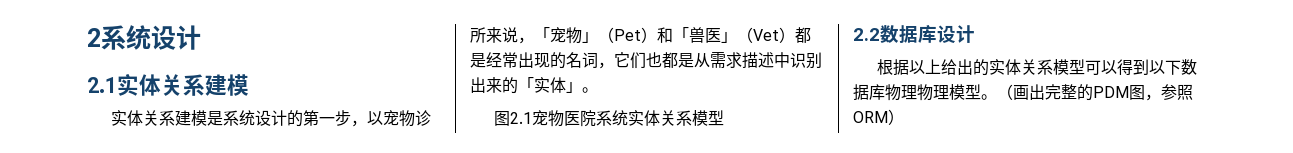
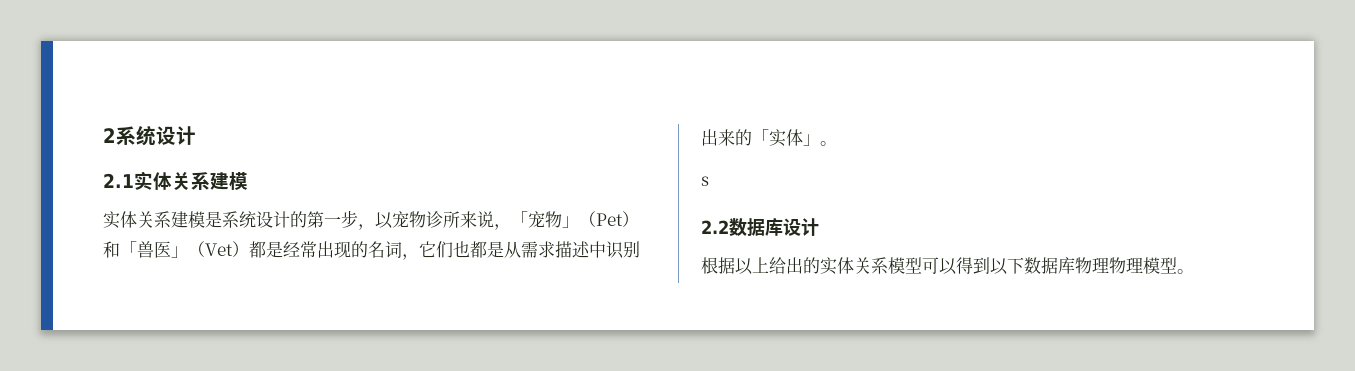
[493,110,724,127] 图2.1宠物医院系统实体关系模型 -> [701,176,709,186] s
[997,84,1193,101] [853,109,904,125] （画出完整的PDM图，参照ORM） -> (1194, 271) none

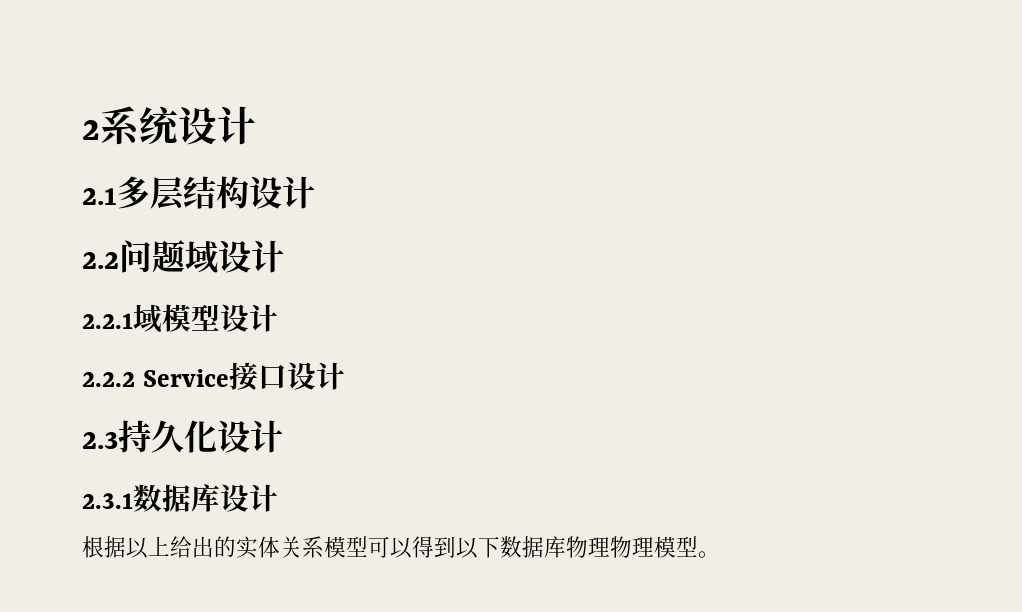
[134,171,248,190] [103,210,639,230] [103,241,640,260] [701,129,837,147] [701,176,709,186] [701,220,729,234] 实体关系建模 // 实体关系建模是系统设计的第一步，以宠物诊所来说，「宠物」（Pet）和「兽医」（Vet）都是经常出现的名词，它们也都是从需求描述中识别出来的「实体」。 // s // 2.2 -> [117,176,315,210] [82,240,284,274] [82,304,278,333] [82,362,345,391] [82,420,283,453] [82,493,133,509] 多层结构设计 // 2.2问题域设计 // 2.2.1域模型设计 // 2.2.2 Service接口设计 // 2.3持久化设计 // 2.3.1

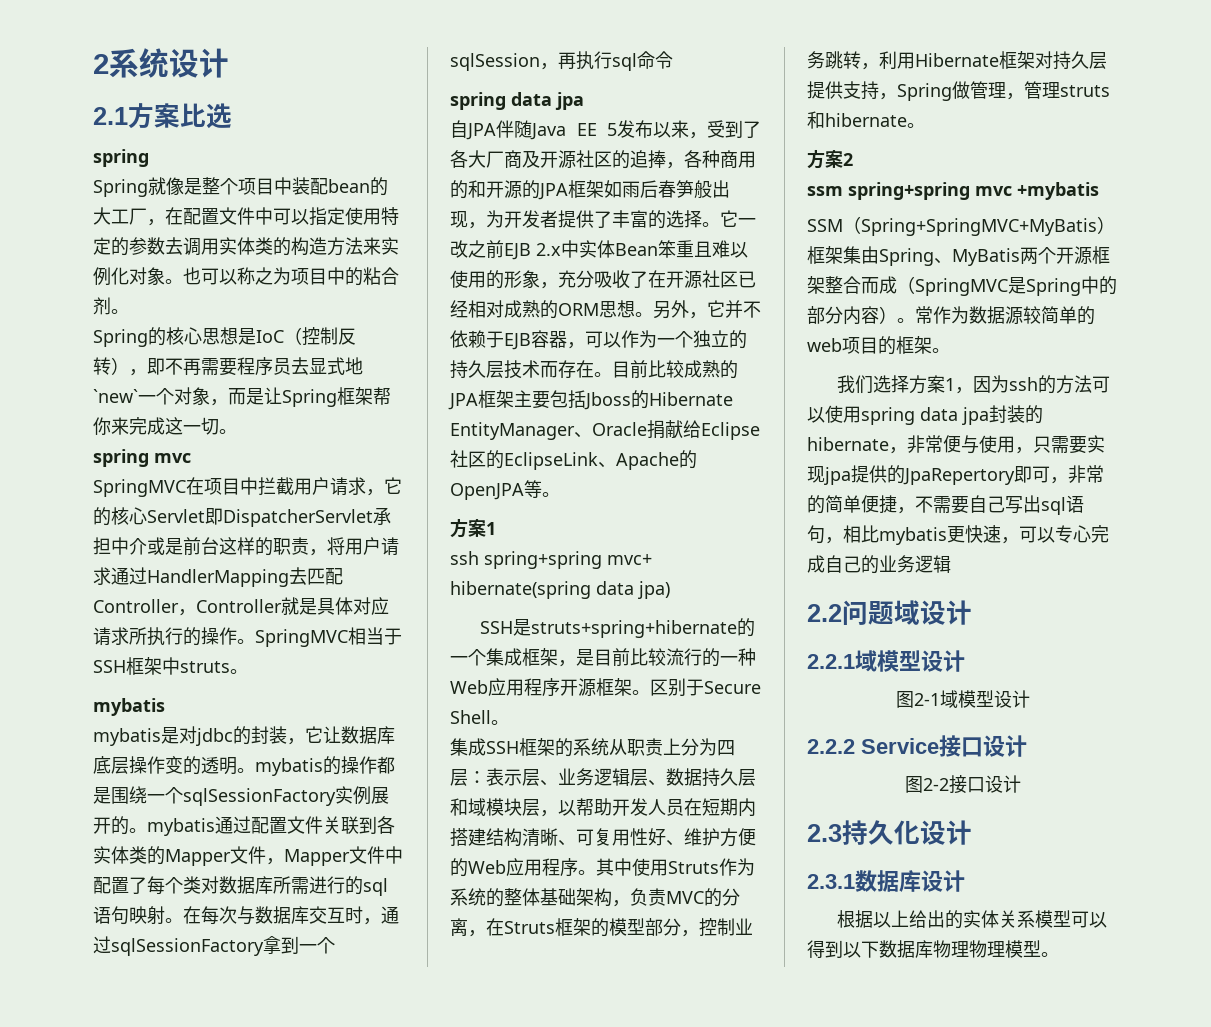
[117,176,315,210] 多层结构设计 -> [128,103,232,129] [93,149,149,167] [93,177,388,197] [93,207,399,226] [93,237,399,256] [93,267,399,286] [93,297,129,315] [93,327,356,347] [93,357,363,376] [93,387,391,407] [93,417,237,435] [93,449,191,467] [93,477,402,497] [93,507,391,527] [93,537,399,556] [93,567,343,587] [93,597,389,616] [93,627,402,647] [93,657,248,675] [93,698,165,716] [93,726,395,746] [93,756,395,776] [93,786,389,806] [93,816,395,836] [93,846,403,866] [93,876,388,896] [93,906,399,925] [93,936,335,956] [450,51,673,71] [450,92,584,110] [450,120,761,140] [450,150,756,169] [450,180,730,200] [450,210,756,229] [450,240,748,260] [450,270,756,289] [450,300,761,319] [450,330,747,350] [450,360,738,379] [448,390,733,410] [450,420,760,440] [450,450,697,470] [450,480,560,500] [450,518,496,538] [450,551,652,569] [450,581,670,599] [480,618,756,638] [450,648,756,667] [450,678,761,697] [450,710,509,725] [450,738,735,757] [450,768,756,787] [450,798,756,817] [450,828,756,847] [450,858,755,877] [450,888,740,907] [450,918,753,937] [807,51,1107,70] [807,81,1110,101] [807,111,925,129] [807,149,853,169] [807,182,1099,200] [807,216,1115,236] [807,246,1110,266] [807,276,1117,296] [807,306,1095,325] [807,336,950,355] [837,375,1111,394] [807,405,1043,425] [807,435,1105,454] [807,465,1104,485] [807,495,1084,515] [807,525,1109,545] [807,555,951,574] 方案比选 // spring // Spring就像是整个项目中装配bean的大工厂，在配置文件中可以指定使用特定的参数去调用实体类的构造方法来实例化对象。也可以称之为项目中的粘合剂。 // Spring的核心思想是IoC（控制反转），即不再需要程序员去显式地`new`一个对象，而是让Spring框架帮你来完成这一切。 // spring mvc // SpringMVC在项目中拦截用户请求，它的核心Servlet即DispatcherServlet承担中介或是前台这样的职责，将用户请求通过HandlerMapping去匹配Controller，Controller就是具体对应请求所执行的操作。SpringMVC相当于SSH框架中struts。 // mybatis // mybatis是对jdbc的封装，它让数据库底层操作变的透明。mybatis的操作都是围绕一个sqlSessionFactory实例展开的。mybatis通过配置文件关联到各实体类的Mapper文件，Mapper文件中配置了每个类对数据库所需进行的sql语句映射。在每次与数据库交互时，通过sqlSessionFactory拿到一个sqlSession，再执行sql命令 // spring data jpa // 自JPA伴随Java EE 5发布以来，受到了各大厂商及开源社区的追捧，各种商用的和开源的JPA框架如雨后春笋般出现，为开发者提供了丰富的选择。它一改之前EJB 2.x中实体Bean笨重且难以使用的形象，充分吸收了在开源社区已经相对成熟的ORM思想。另外，它并不依赖于EJB容器，可以作为一个独立的持久层技术而存在。目前比较成熟的JPA框架主要包括Jboss的Hibernate EntityManager、Oracle捐献给Eclipse社区的EclipseLink、Apache的OpenJPA等。 // 方案1 // ssh spring+spring mvc+ hibernate(spring data jpa) // SSH是struts+spring+hibernate的一个集成框架，是目前比较流行的一种Web应用程序开源框架。区别于Secure Shell。 // 集成SSH框架的系统从职责上分为四层：表示层、业务逻辑层、数据持久层和域模块层，以帮助开发人员在短期内搭建结构清晰、可复用性好、维护方便的Web应用程序。其中使用Struts作为系统的整体基础架构，负责MVC的分离，在Struts框架的模型部分，控制业务跳转，利用Hibernate框架对持久层提供支持，Spring做管理，管理struts和hibernate。 // 方案2 // ssm spring+spring mvc +mybatis // SSM（Spring+SpringMVC+MyBatis）框架集由Spring、MyBatis两个开源框架整合而成（SpringMVC是Spring中的部分内容）。常作为数据源较简单的web项目的框架。 // 我们选择方案1，因为ssh的方法可以使用spring data jpa封装的hibernate，非常便与使用，只需要实现jpa提供的JpaRepertory即可，非常的简单便捷，不需要自己写出sql语句，相比mybatis更快速，可以专心完成自己的业务逻辑
(278, 318) none -> [895,690,1030,708] // 图2-1域模型设计
(345, 376) none -> [904,775,1021,794] // 图2-2接口设计

